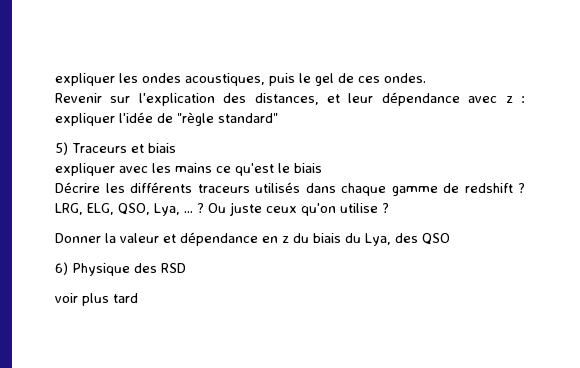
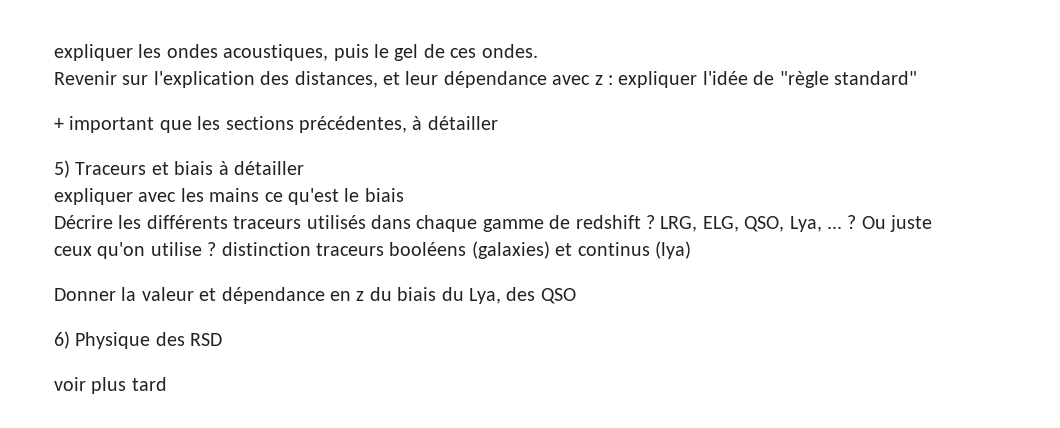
(278, 118) none -> [54,116,498,133] // + important que les sections précédentes, à détailler
(176, 148) none -> [218,161,304,175] à détailler
(389, 208) none -> [221,241,691,259] distinction traceurs booléens (galaxies) et continus (lya)

